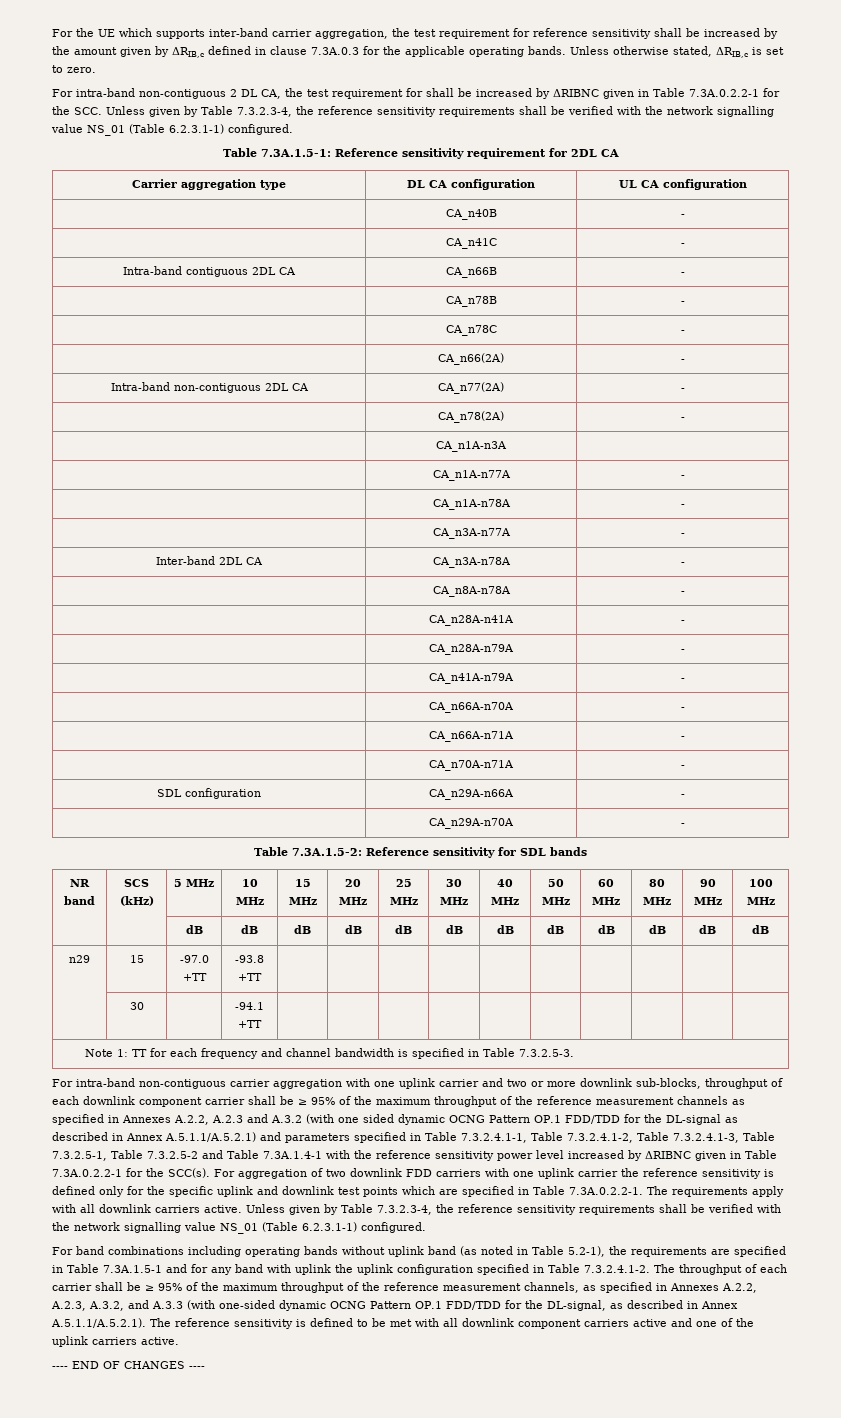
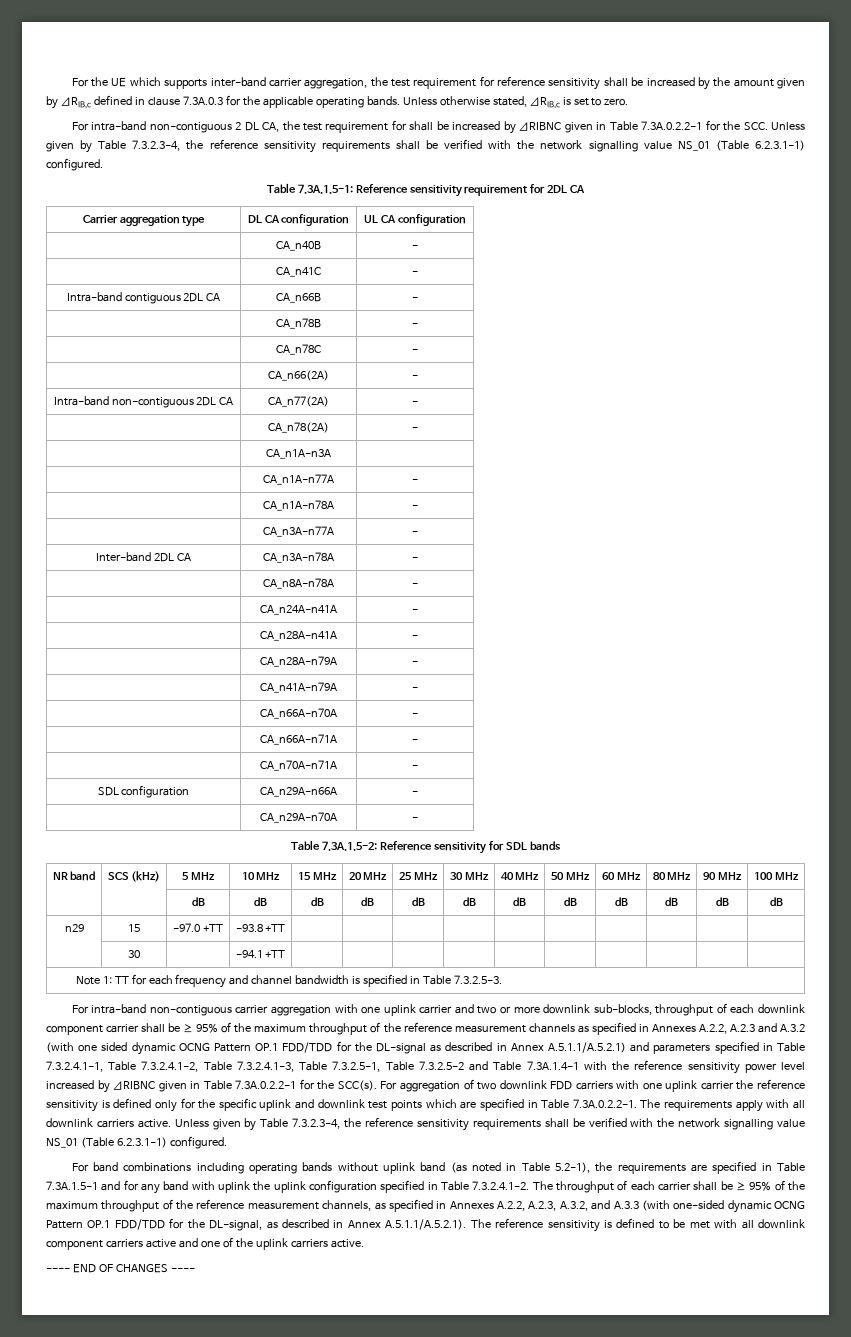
(685, 592) none -> [260,605,337,615] [412,609,418,613] // | CA_n24A-n41A | -

